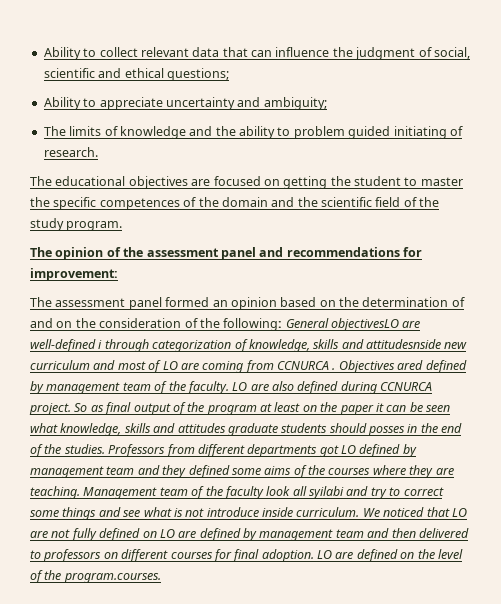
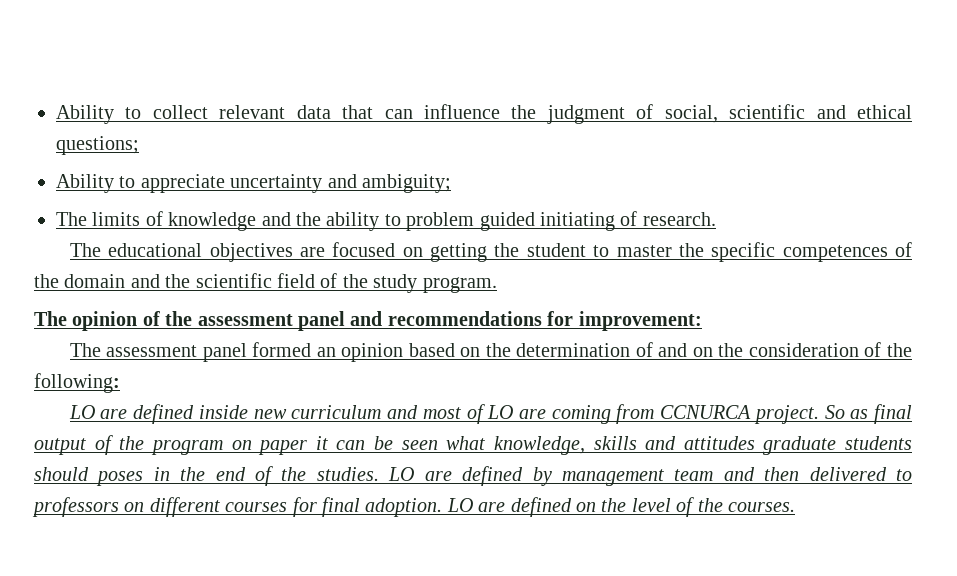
[285,318,421,331] [30,339,441,352] General objectivesLO are well-defined i through categorization of knowledge, skills and attitudesnside -> [68,404,248,424] // LO are defined inside
[332,360,467,373] [30,381,433,394] . Objectives ared defined by management team of the faculty. LO are also defined during CCNURCA -> (752, 412) none
[260,402,338,412] at least on the -> [231,440,252,450] on
[368,426,405,436] posses -> [96,471,144,486] poses
[108,444,417,457] [30,465,454,478] [30,486,444,499] [30,507,467,520] [30,528,157,541] Professors from different departments got LO defined by management team and they defined some aims of the courses where they are teaching. Management team of the faculty look all syilabi and try to correct some things and see what is not introduce inside curriculum. We noticed that LO are not fully defined on -> (379, 474) none
[63,572,161,583] program.courses. -> [727,502,795,512] courses.

